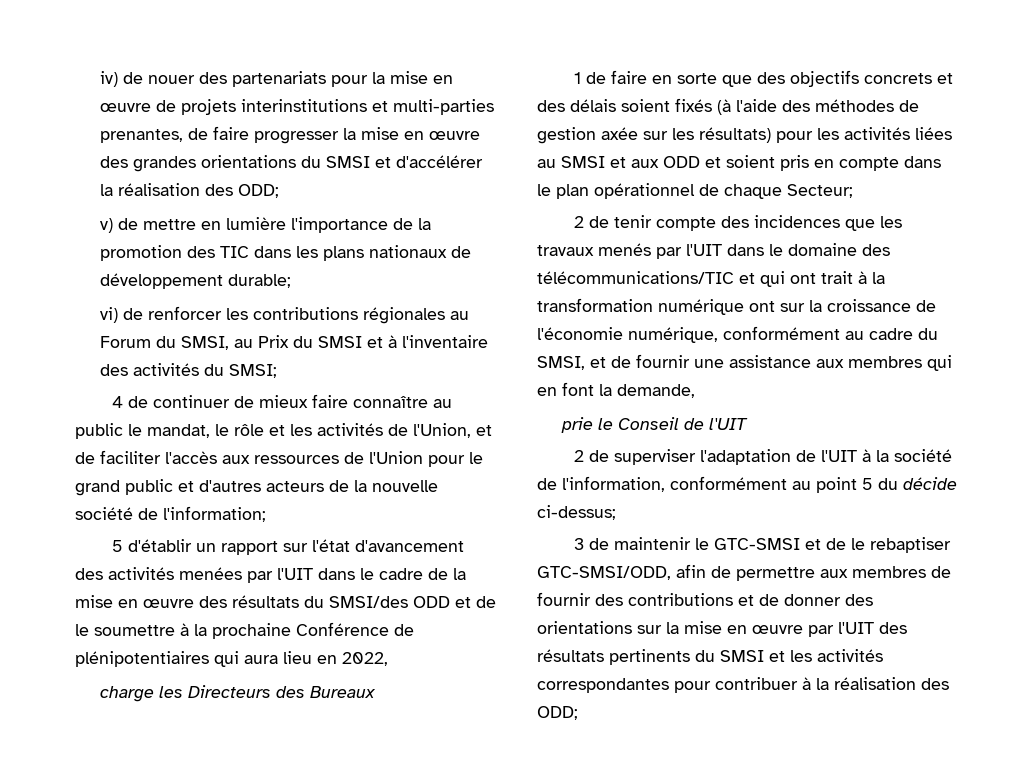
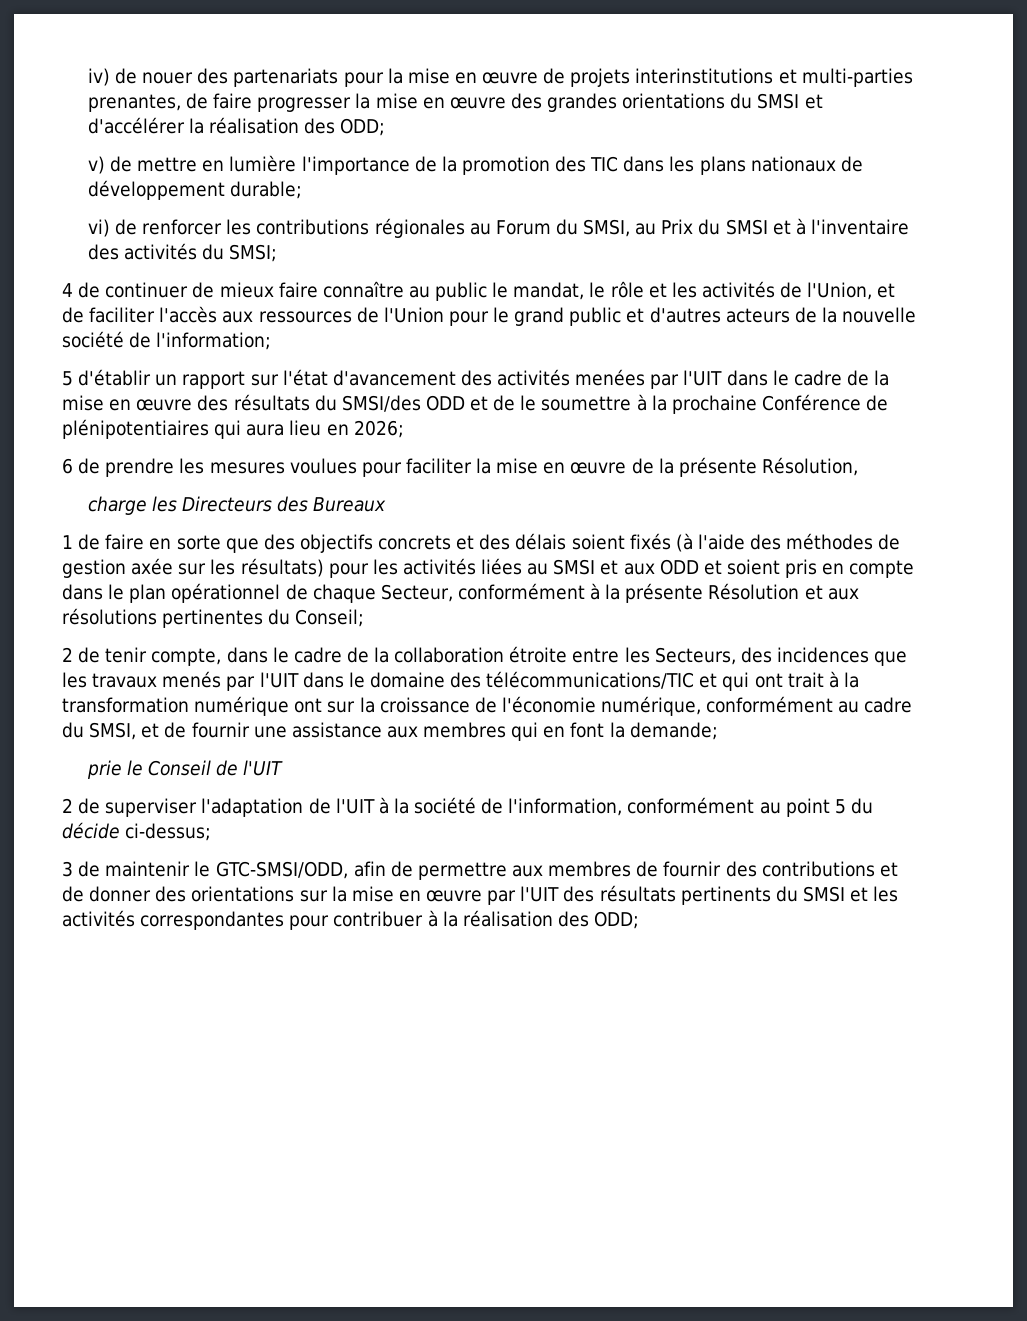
[342,652,388,666] 2022, -> [353,420,404,438] [62,457,858,477] 2026; // 6 de prendre les mesures voulues pour faciliter la mise en œuvre de la présente Résolution,
[787,184,853,198] [573,215,716,231] Secteur; // 2 de tenir compte -> [380,583,859,603] [62,608,365,628] [62,646,736,666] Secteur, conformément à la présente Résolution et aux résolutions pertinentes du Conseil; // 2 de tenir compte, dans le cadre de la collaboration étroite entre les Secteurs,
[617,384,695,398] demande, -> [629,722,718,740] demande;
[713,537,951,553] GTC-SMSI et de le rebaptiser -> (211, 869) none

